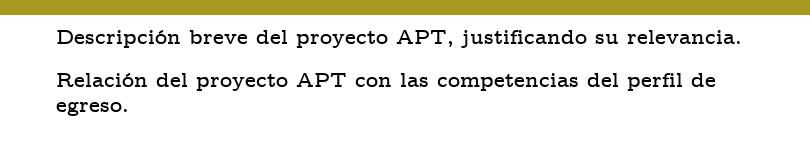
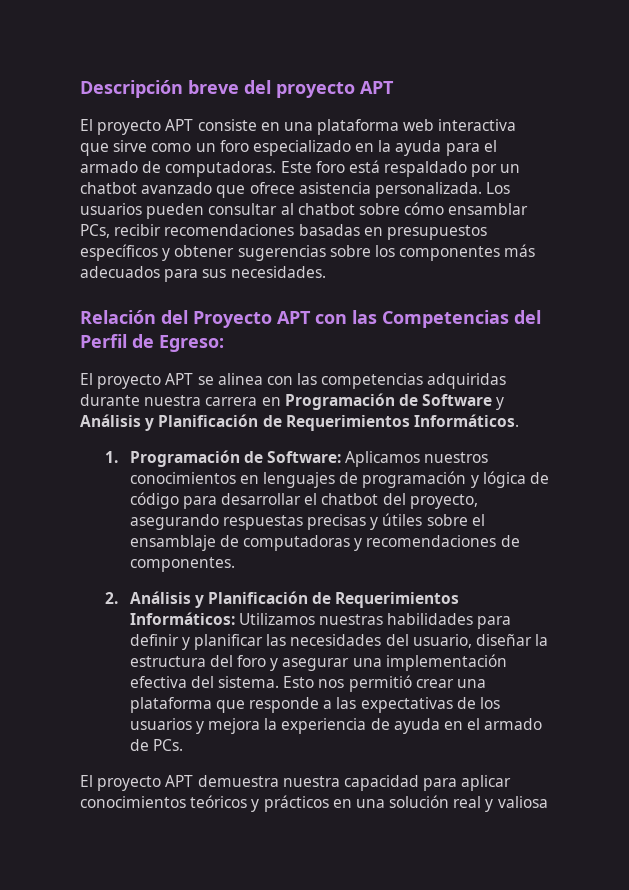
[396,30,742,48] APT, justificando su relevancia. -> [360,81,394,94] [80,119,517,135] [80,140,497,156] [80,160,521,177] [80,182,511,198] [80,202,529,219] [80,224,487,240] [80,244,536,261] [80,266,326,282] APT // El proyecto APT consiste en una plataforma web interactiva que sirve como un foro especializado en la ayuda para el armado de computadoras. Este foro está respaldado por un chatbot avanzado que ofrece asistencia personalizada. Los usuarios pueden consultar al chatbot sobre cómo ensamblar PCs, recibir recomendaciones basadas en presupuestos específicos y obtener sugerencias sobre los componentes más adecuados para sus necesidades.
[196,74,288,91] proyecto -> [193,311,272,328] Proyecto
[437,73,716,91] [56,101,129,116] competencias del perfil de egreso. -> [382,310,541,328] [80,334,224,352] [80,373,507,389] [80,393,505,410] [80,414,519,431] [104,450,489,467] [129,471,549,488] [129,492,478,509] [129,513,485,530] [129,535,520,551] [129,557,235,572] [104,591,460,608] [129,612,512,629] [129,634,549,650] [129,654,507,671] [129,675,486,692] [129,697,500,713] [129,718,543,734] [129,739,183,751] [80,775,512,791] [80,795,548,812] Competencias del Perfil de Egreso: // El proyecto APT se alinea con las competencias adquiridas durante nuestra carrera en Programación de Software y Análisis y Planificación de Requerimientos Informáticos. // 1. Programación de Software: Aplicamos nuestros conocimientos en lenguajes de programación y lógica de código para desarrollar el chatbot del proyecto, asegurando respuestas precisas y útiles sobre el ensamblaje de computadoras y recomendaciones de componentes. // 2. Análisis y Planificación de Requerimientos Informáticos: Utilizamos nuestras habilidades para definir y planificar las necesidades del usuario, diseñar la estructura del foro y asegurar una implementación efectiva del sistema. Esto nos permitió crear una plataforma que responde a las expectativas de los usuarios y mejora la experiencia de ayuda en el armado de PCs. // El proyecto APT demuestra nuestra capacidad para aplicar conocimientos teóricos y prácticos en una solución real y valiosa

